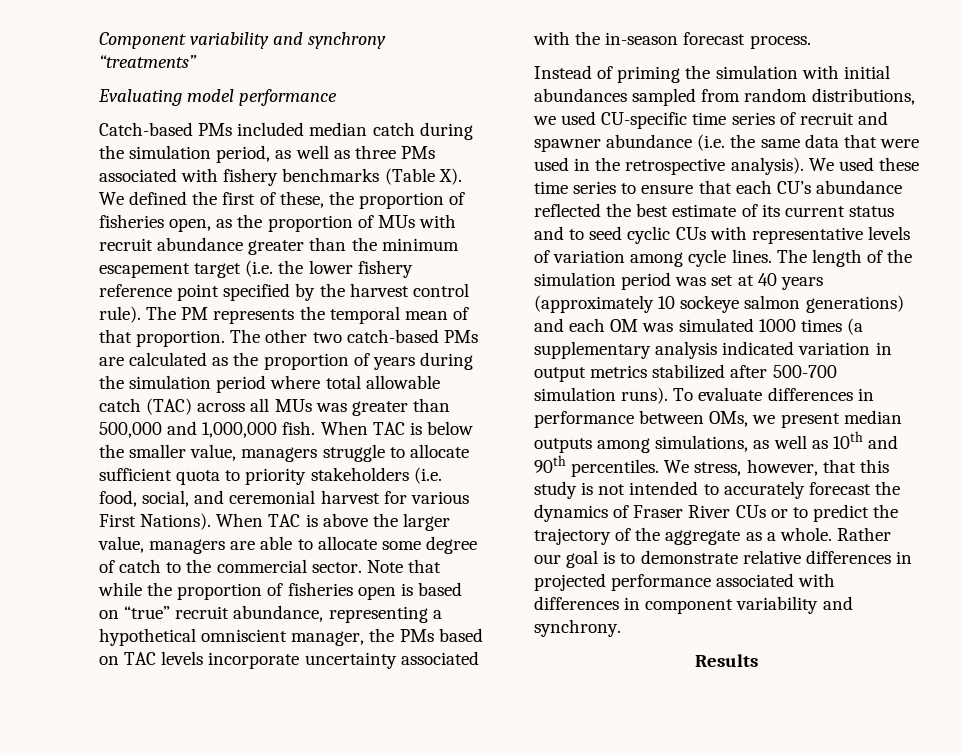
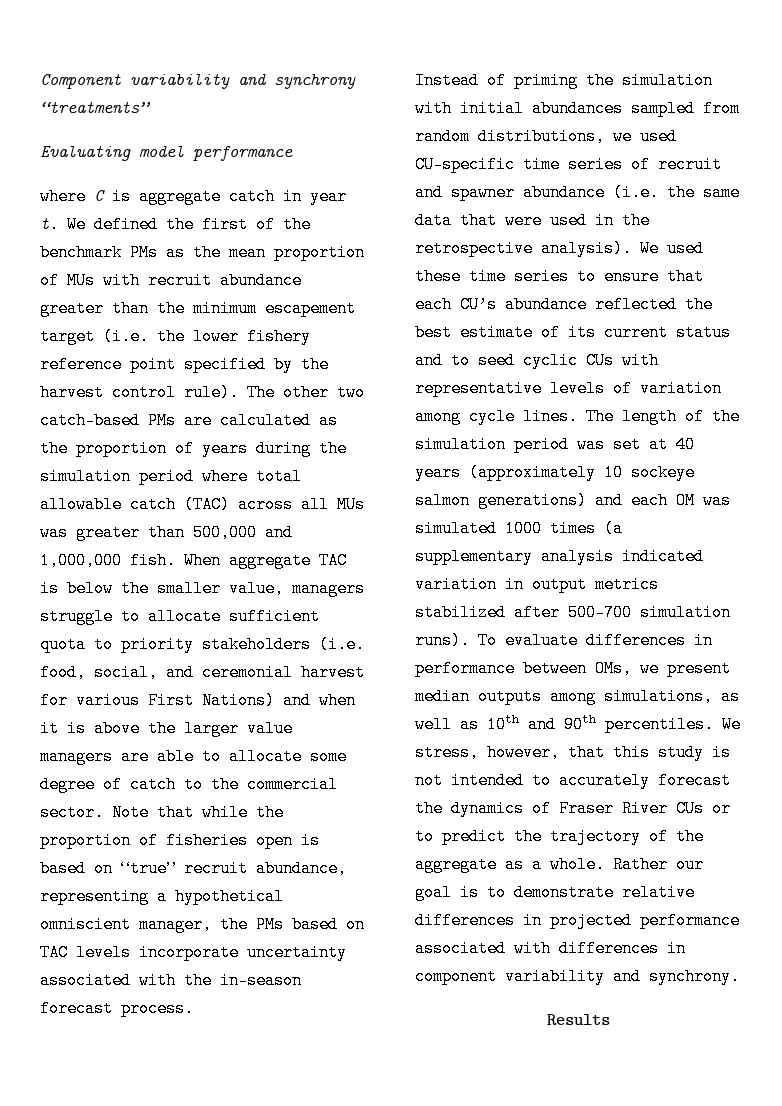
[99,122,473,140] [99,145,435,163] [99,168,462,186] Catch-based PMs included median catch during the simulation period, as well as three PMs associated with fishery benchmarks (Table X). -> [40,188,347,205] [40,216,59,233] where C is aggregate catch in year t.
[279,191,466,209] [99,214,263,232] these, the proportion of fisheries open, as the -> [283,216,311,233] [40,244,266,261] the benchmark PMs as the mean
[181,306,469,324] [99,329,261,347] PM represents the temporal mean of that proportion. The -> (275, 392) none
(368, 428) none -> [229,552,311,569] aggregate
[140,513,301,530] Nations). When TAC -> [202,692,356,709] [40,720,59,737] Nations) and when it
[98,536,144,553] value, -> [247,720,293,737] value

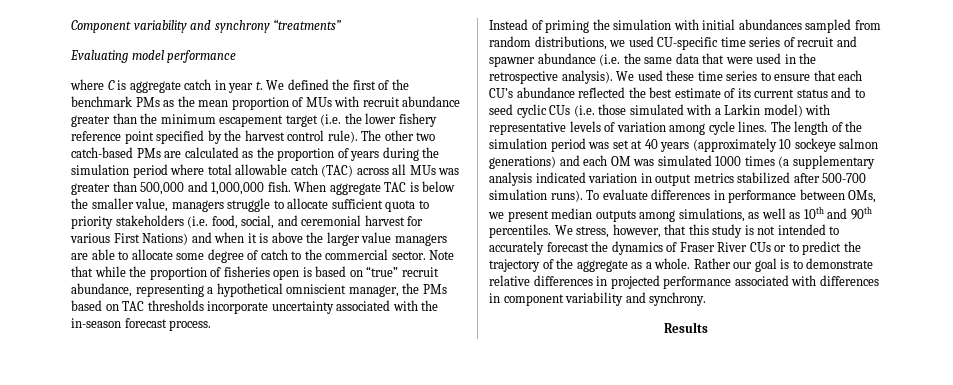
[76,944,131,961] levels -> [147,300,204,311] thresholds
(614, 360) none -> [573,104,803,117] (i.e. those simulated with a Larkin model)

